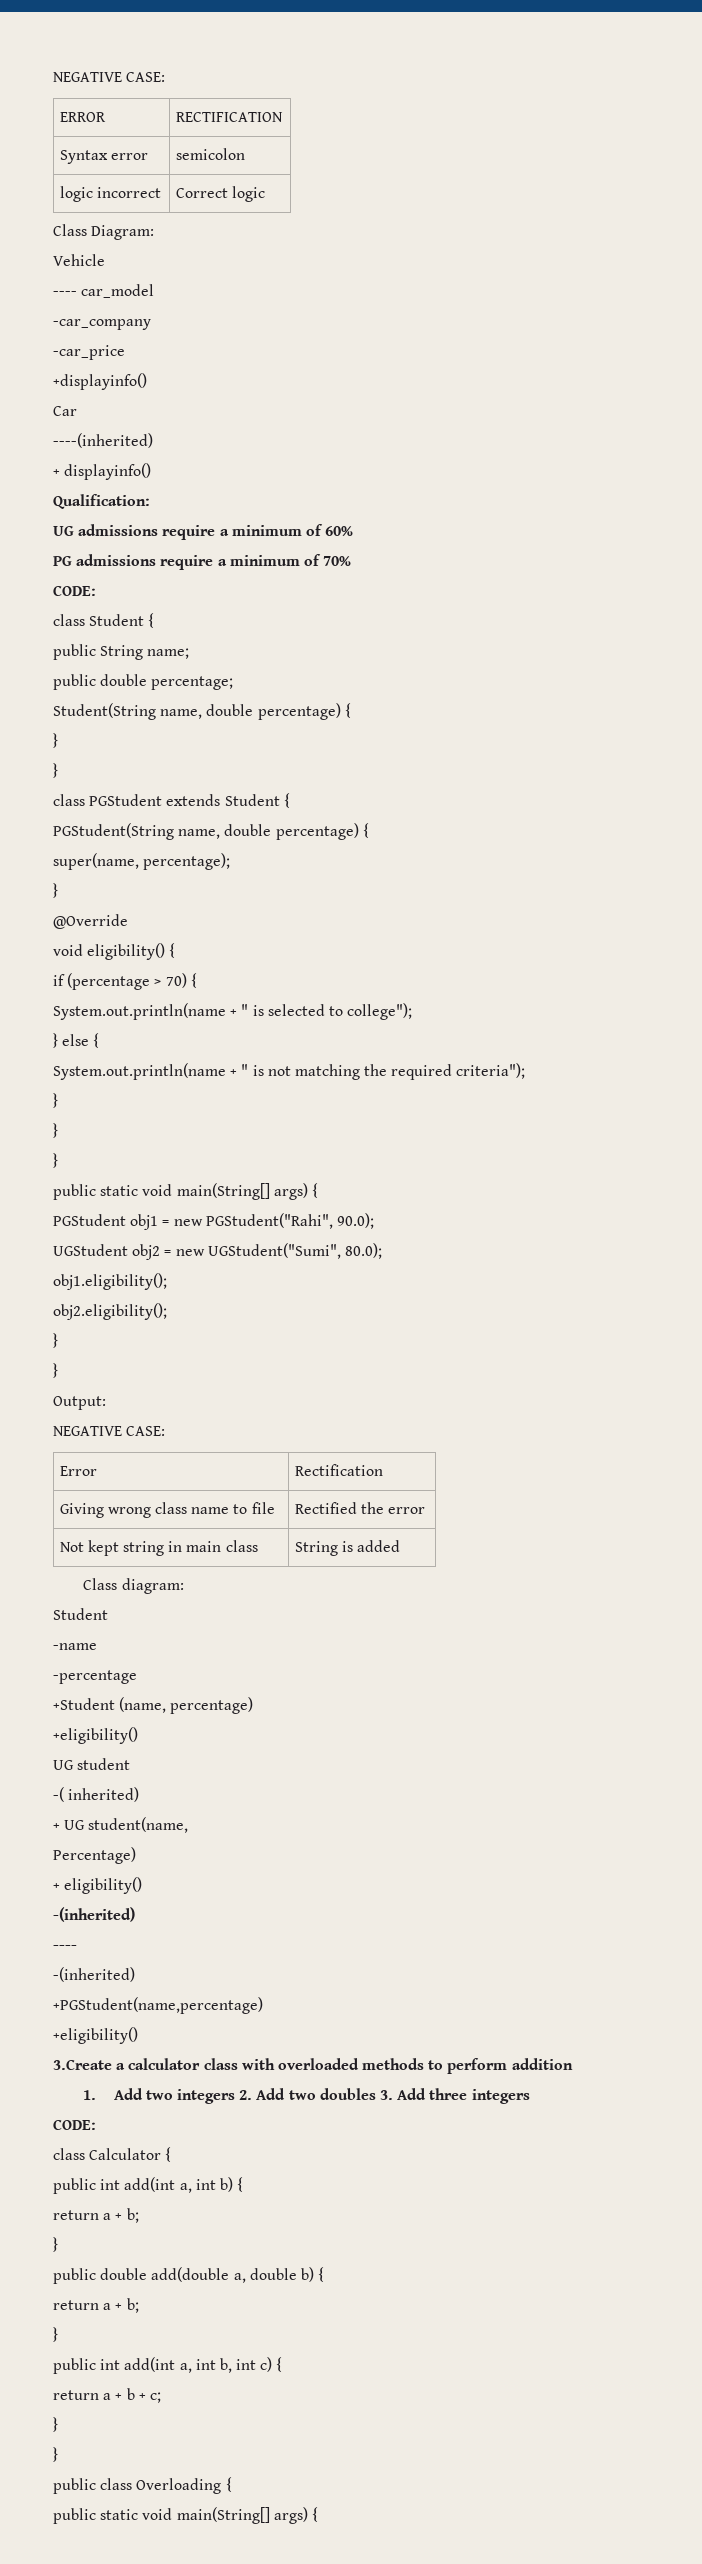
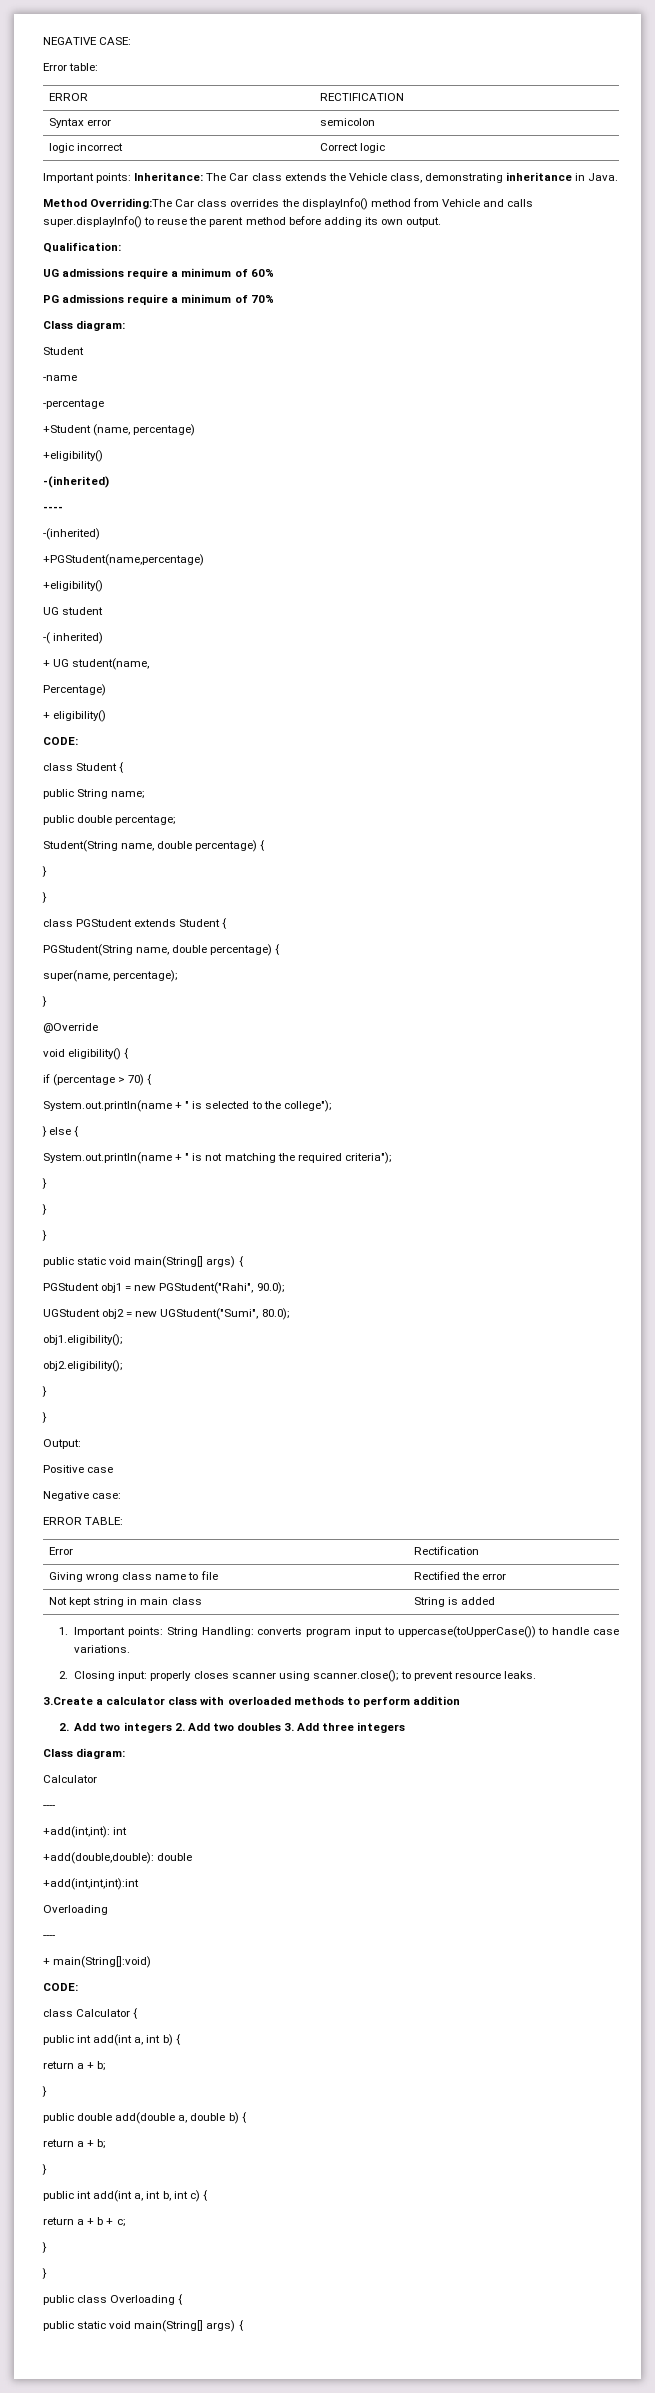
[53,72,166,82] NEGATIVE CASE: -> [43,37,132,45] [43,63,99,71] NEGATIVE CASE: // Error table:
[53,224,155,240] [53,254,105,266] [53,284,155,298] [53,319,151,330] [53,345,125,360] [53,373,147,390] [53,406,77,416] [53,433,153,448] [53,463,152,480] Class Diagram: // Vehicle // ---- car_model // -car_company // -car_price // +displayinfo() // Car // ----(inherited) // + displayinfo() -> [43,172,619,183] [43,198,534,210] [43,216,442,228] Important points: Inheritance: The Car class extends the Vehicle class, demonstrating inheritance in Java. // Method Overriding:The Car class overrides the displayInfo() method from Vehicle and calls super.displayInfo() to reuse the parent method before adding its own output.
(352, 561) none -> [43,320,126,331] [43,347,84,355] [43,375,77,381] [43,399,104,409] [43,424,196,436] [43,450,103,462] [43,476,109,488] [43,506,63,511] [43,528,100,540] [43,554,204,566] [43,580,103,592] [43,607,104,615] [43,632,104,644] [43,658,150,670] [43,684,106,696] [43,710,107,722] // Class diagram: // Student // -name // -percentage // +Student (name, percentage) // +eligibility() // -(inherited) // ---- // -(inherited) // +PGStudent(name,percentage) // +eligibility() // UG student // -( inherited) // + UG student(name, // Percentage) // + eligibility()
(343, 1011) none -> [263,1101,281,1109] the
[53,1426,166,1436] NEGATIVE CASE: -> [43,1465,114,1473] [43,1491,122,1501] [43,1517,124,1525] Positive case // Negative case: // ERROR TABLE:
[83,1578,184,1594] [53,1608,108,1620] [53,1643,97,1650] [53,1670,137,1684] [53,1697,254,1714] [53,1727,138,1744] [53,1758,131,1770] [53,1787,140,1802] [53,1817,189,1833] [53,1847,136,1864] [53,1877,143,1894] [53,1907,135,1922] [53,1945,77,1950] [53,1967,135,1982] [53,1997,263,2014] [53,2027,138,2044] Class diagram: // Student // -name // -percentage // +Student (name, percentage) // +eligibility() // UG student // -( inherited) // + UG student(name, // Percentage) // + eligibility() // -(inherited) // ---- // -(inherited) // +PGStudent(name,percentage) // +eligibility() -> [58,1626,620,1638] [74,1645,131,1653] [58,1670,537,1682] 1. Important points: String Handling: converts program input to uppercase(toUpperCase()) to handle case variations. // 2. Closing input: properly closes scanner using scanner.close(); to prevent resource leaks.
[83,2090,97,2100] 1. -> [58,1723,69,1731] 2.
(530, 2096) none -> [43,1748,126,1759] [43,1775,97,1783] [43,1805,55,1809] [43,1826,128,1838] [43,1852,193,1864] [43,1878,139,1890] [43,1905,108,1915] [43,1935,55,1939] [43,1956,152,1968] // Class diagram: // Calculator // ---- // +add(int,int): int // +add(double,double): double // +add(int,int,int):int // Overloading // ---- // + main(String[]:void)

